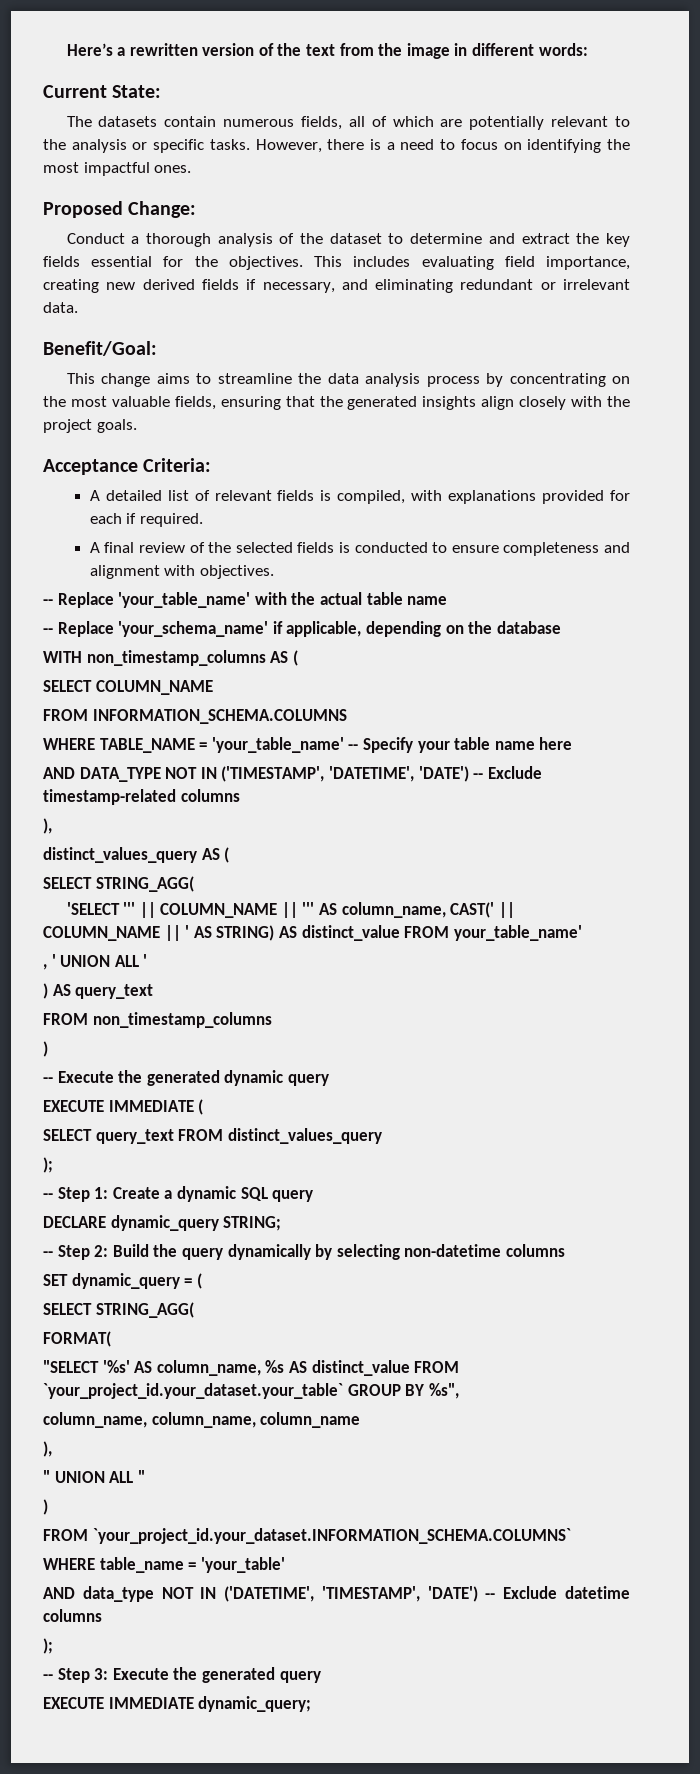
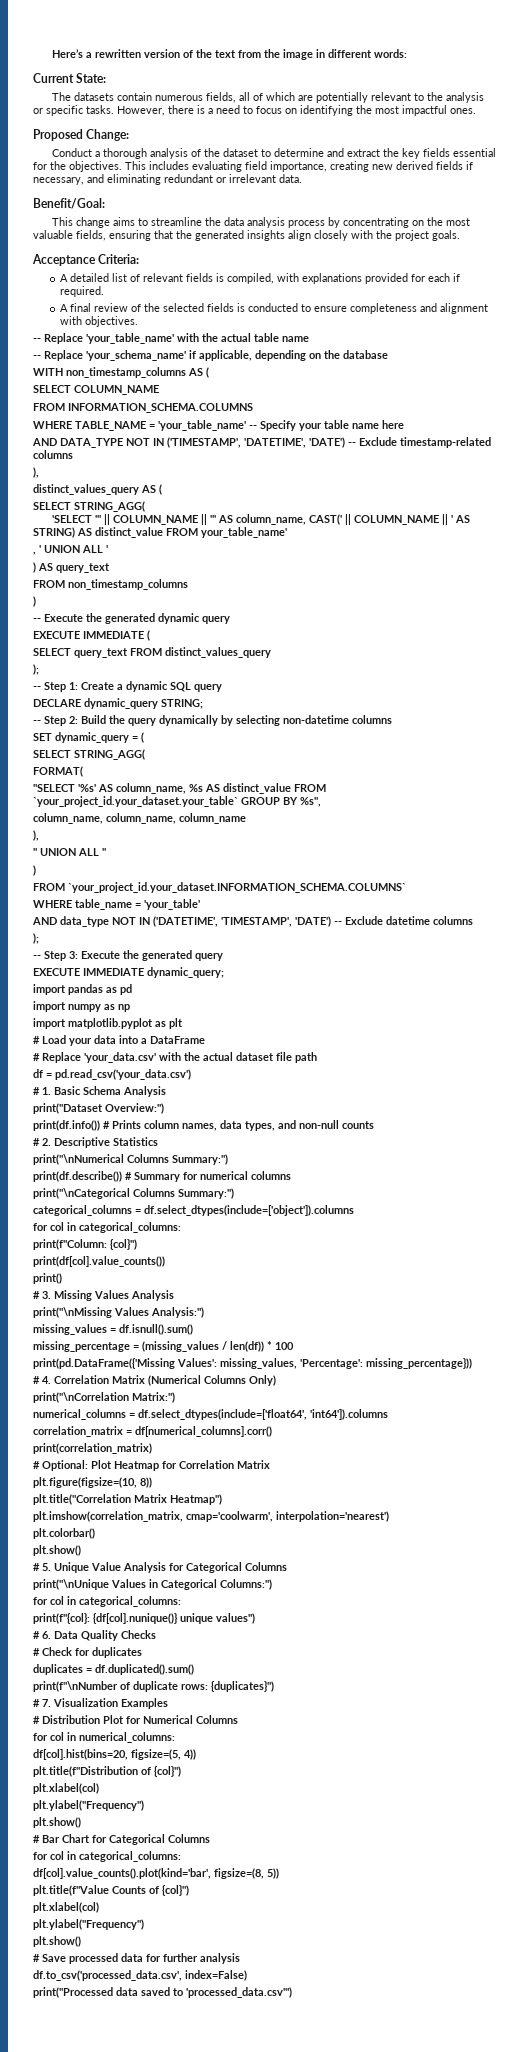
(312, 1704) none -> [33,984,132,995] [33,1001,130,1012] [33,1018,183,1029] [33,1035,205,1046] [33,1052,317,1063] [33,1069,191,1080] [33,1086,166,1097] [33,1103,164,1114] [33,1120,374,1131] [33,1137,158,1148] [33,1154,228,1165] [33,1171,291,1182] [33,1188,234,1199] [33,1205,354,1216] [33,1222,181,1233] [33,1239,137,1250] [33,1256,165,1267] [33,1273,62,1284] [33,1290,174,1301] [33,1307,204,1318] [33,1324,193,1335] [33,1341,294,1352] [33,1358,472,1369] [33,1375,276,1386] [33,1392,175,1403] [33,1409,388,1420] [33,1426,272,1437] [33,1443,152,1454] [33,1460,270,1471] [33,1477,152,1488] [33,1494,222,1505] [33,1511,389,1522] [33,1528,95,1539] [33,1545,81,1556] [33,1562,287,1573] [33,1579,272,1590] [33,1596,181,1607] [33,1613,255,1624] [33,1630,156,1641] [33,1647,142,1658] [33,1664,194,1675] [33,1681,274,1692] [33,1698,168,1709] [33,1715,238,1724] [33,1732,175,1743] [33,1749,196,1760] [33,1766,181,1777] [33,1783,99,1794] [33,1800,144,1811] [33,1817,81,1828] [33,1834,210,1845] [33,1851,181,1862] [33,1868,279,1879] [33,1885,189,1896] [33,1902,99,1913] [33,1919,144,1930] [33,1936,81,1947] [33,1953,240,1964] [33,1970,247,1981] [33,1987,292,1998] // import pandas as pd // import numpy as np // import matplotlib.pyplot as plt // # Load your data into a DataFrame // # Replace 'your_data.csv' with the actual dataset file path // df = pd.read_csv('your_data.csv') // # 1. Basic Schema Analysis // print("Dataset Overview:") // print(df.info()) # Prints column names, data types, and non-null counts // # 2. Descriptive Statistics // print("\nNumerical Columns Summary:") // print(df.describe()) # Summary for numerical columns // print("\nCategorical Columns Summary:") // categorical_columns = df.select_dtypes(include=['object']).columns // for col in categorical_columns: // print(f"Column: {col}") // print(df[col].value_counts()) // print() // # 3. Missing Values Analysis // print("\nMissing Values Analysis:") // missing_values = df.isnull().sum() // missing_percentage = (missing_values / len(df)) * 100 // print(pd.DataFrame({'Missing Values': missing_values, 'Percentage': missing_percentage})) // # 4. Correlation Matrix (Numerical Columns Only) // print("\nCorrelation Matrix:") // numerical_columns = df.select_dtypes(include=['float64', 'int64']).columns // correlation_matrix = df[numerical_columns].corr() // print(correlation_matrix) // # Optional: Plot Heatmap for Correlation Matrix // plt.figure(figsize=(10, 8)) // plt.title("Correlation Matrix Heatmap") // plt.imshow(correlation_matrix, cmap='coolwarm', interpolation='nearest') // plt.colorbar() // plt.show() // # 5. Unique Value Analysis for Categorical Columns // print("\nUnique Values in Categorical Columns:") // for col in categorical_columns: // print(f"{col}: {df[col].nunique()} unique values") // # 6. Data Quality Checks // # Check for duplicates // duplicates = df.duplicated().sum() // print(f"\nNumber of duplicate rows: {duplicates}") // # 7. Visualization Examples // # Distribution Plot for Numerical Columns // for col in numerical_columns: // df[col].hist(bins=20, figsize=(5, 4)) // plt.title(f"Distribution of {col}") // plt.xlabel(col) // plt.ylabel("Frequency") // plt.show() // # Bar Chart for Categorical Columns // for col in categorical_columns: // df[col].value_counts().plot(kind='bar', figsize=(8, 5)) // plt.title(f"Value Counts of {col}") // plt.xlabel(col) // plt.ylabel("Frequency") // plt.show() // # Save processed data for further analysis // df.to_csv('processed_data.csv', index=False) // print("Processed data saved to 'processed_data.csv'")

